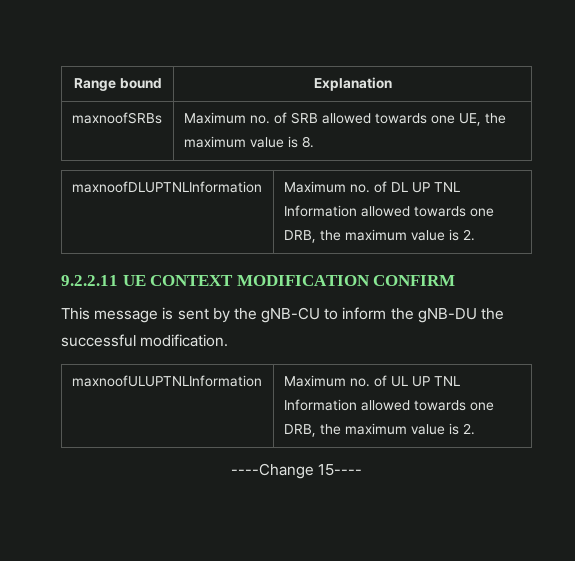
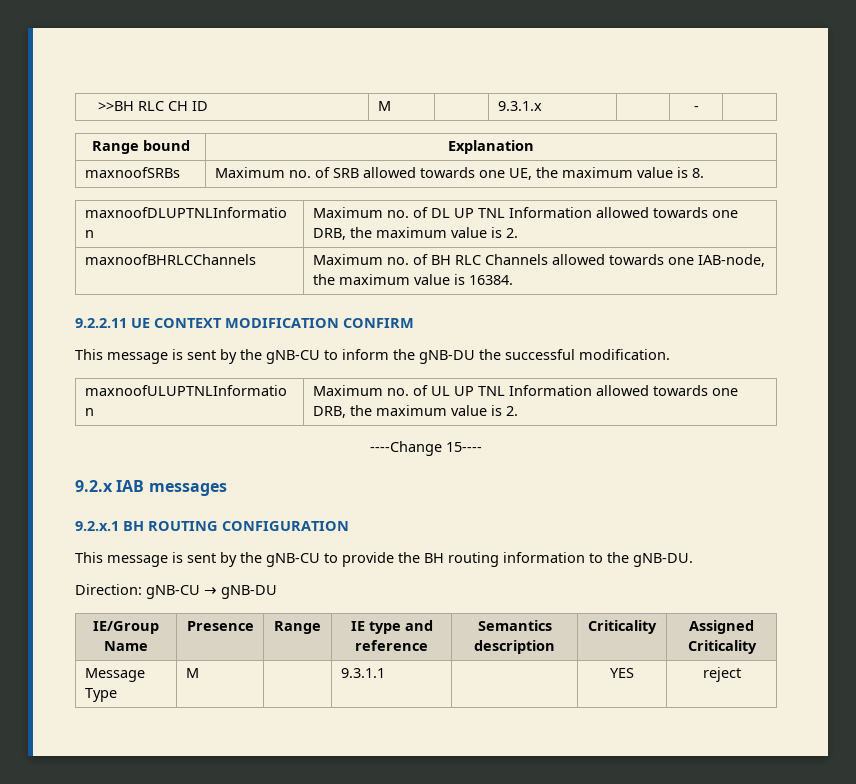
(73, 84) none -> [97,101,208,111] [377,101,391,111] [497,101,542,111] [693,106,699,111] >>BH RLC CH ID | M | | 9.3.1.x | | - | //
(475, 235) none -> [84,254,256,265] [312,254,765,267] [312,274,513,285] // maxnoofBHRLCChannels | Maximum no. of BH RLC Channels allowed towards one IAB-node, the maximum value is 16384.
(363, 470) none -> [75,480,227,496] [75,521,349,531] [75,552,693,567] [75,584,277,599] [93,621,159,634] [104,641,148,651] [186,621,254,631] [274,621,321,634] [350,620,433,634] [355,640,428,651] [477,620,552,631] [474,640,555,654] [588,620,657,634] [689,620,754,634] [687,640,757,654] [84,668,145,682] [84,688,117,702] [185,668,199,678] [340,668,385,678] [610,668,634,678] [702,667,741,682] // 9.2.x IAB messages // 9.2.x.1 BH ROUTING CONFIGURATION // This message is sent by the gNB-CU to provide the BH routing information to the gNB-DU. // Direction: gNB-CU → gNB-DU // IE/Group Name | Presence | Range | IE type and reference | Semantics description | Criticality | Assigned Criticality // Message Type | M | | 9.3.1.1 | | YES | reject

